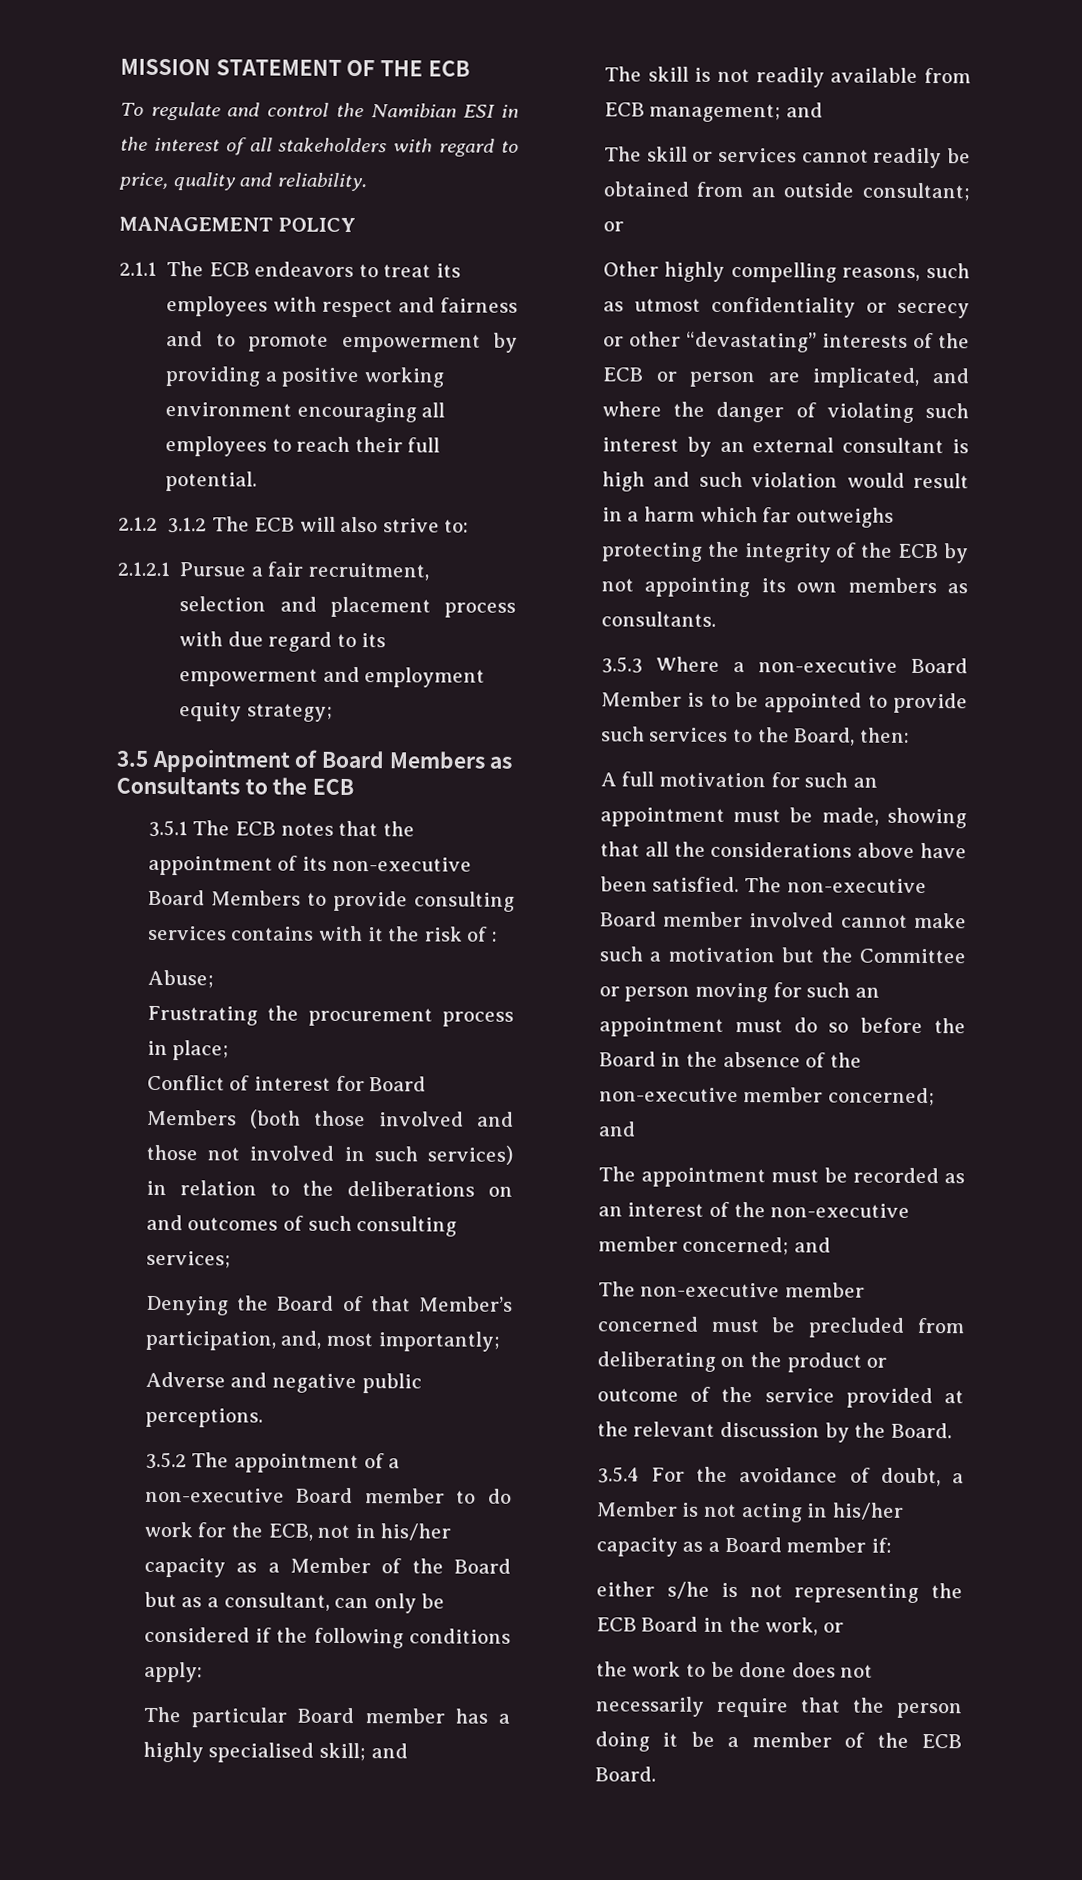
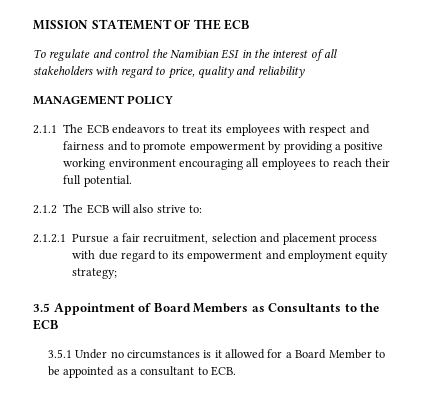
[276,172,368,192] reliability. -> [257,66,305,78] reliability
[167,517,208,534] 3.1.2 -> (57, 209) none
[192,820,415,837] [147,855,472,876] [147,889,515,912] [146,925,498,942] [146,969,214,989] [146,1005,514,1027] [146,1040,230,1061] [146,1074,427,1092] [146,1109,514,1129] [145,1144,513,1165] [145,1180,513,1197] [145,1214,458,1237] [145,1250,231,1269] [145,1295,513,1316] [144,1330,500,1352] [144,1371,422,1394] [144,1407,263,1428] [144,1451,401,1474] [144,1487,512,1504] [143,1521,452,1541] [143,1557,512,1578] [143,1591,446,1614] [143,1626,511,1649] [143,1661,203,1683] [142,1706,510,1728] [142,1741,408,1763] [603,66,971,88] [603,102,823,123] [603,146,971,169] [602,181,970,202] [602,221,624,232] [602,261,970,283] [602,296,970,319] [602,331,970,353] [601,367,969,388] [601,401,969,423] [601,436,969,457] [601,471,969,492] [601,506,894,528] [600,541,970,564] [600,577,968,598] [600,611,716,627] [600,656,898,674] The ECB notes that the appointment of its non-executive Board Members to provide consulting services contains with it the risk of : // Abuse; // Frustrating the procurement process in place; // Conflict of interest for Board Members (both those involved and those not involved in such services) in relation to the deliberations on and outcomes of such consulting services; // Denying the Board of that Member’s participation, and, most importantly; // Adverse and negative public perceptions. // 3.5.2 The appointment of a non-executive Board member to do work for the ECB, not in his/her capacity as a Member of the Board but as a consultant, can only be considered if the following conditions apply: // The particular Board member has a highly specialised skill; and // The skill is not readily available from ECB management; and // The skill or services cannot readily be obtained from an outside consultant; or // Other highly compelling reasons, such as utmost confidentiality or secrecy or other “devastating” interests of the ECB or person are implicated, and where the danger of violating such interest by an external consultant is high and such violation would result in a harm which far outweighs protecting the integrity of the ECB by not appointing its own members as consultants. // 3.5.3 Where a non-executive -> [75,349,292,359] Under no circumstances is it allowed for a
[687,692,705,707] is -> (372, 354) none
[867,692,968,714] [600,726,910,746] [599,771,878,788] [599,807,967,829] [599,841,967,859] [599,876,927,894] [599,911,967,929] [598,946,966,964] [598,982,880,1003] [598,1017,966,1037] [598,1051,862,1068] [598,1087,935,1107] [597,1121,636,1137] [597,1166,965,1188] [597,1201,911,1218] [597,1236,831,1256] [597,1281,865,1298] [596,1316,965,1338] [596,1351,888,1373] [596,1386,964,1409] [596,1421,952,1443] [596,1466,964,1487] [595,1501,904,1523] [595,1536,892,1557] [595,1581,963,1603] [595,1616,844,1636] [595,1661,874,1678] [594,1696,963,1719] [594,1731,962,1752] [594,1766,656,1782] to provide such services to the Board, then: // A full motivation for such an appointment must be made, showing that all the considerations above have been satisfied. The non-executive Board member involved cannot make such a motivation but the Committee or person moving for such an appointment must do so before the Board in the absence of the non-executive member concerned; and // The appointment must be recorded as an interest of the non-executive member concerned; and // The non-executive member concerned must be precluded from deliberating on the product or outcome of the service provided at the relevant discussion by the Board. // 3.5.4 For the avoidance of doubt, a Member is not acting in his/her capacity as a Board member if: // either s/he is not representing the ECB Board in the work, or // the work to be done does not necessarily require that the person doing it be a member of the ECB Board. -> [116,366,237,376] as a consultant to ECB.

